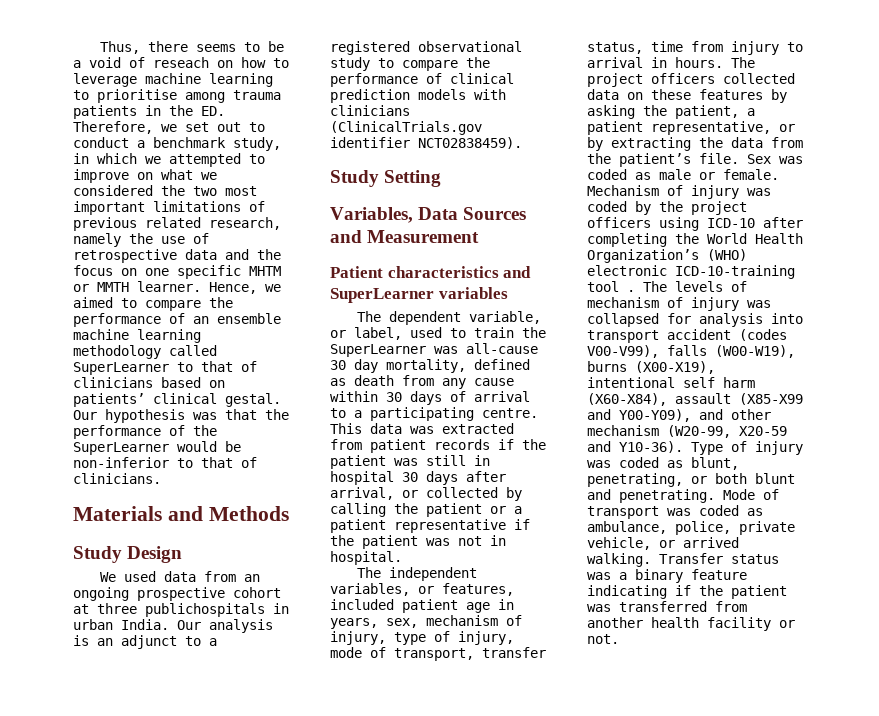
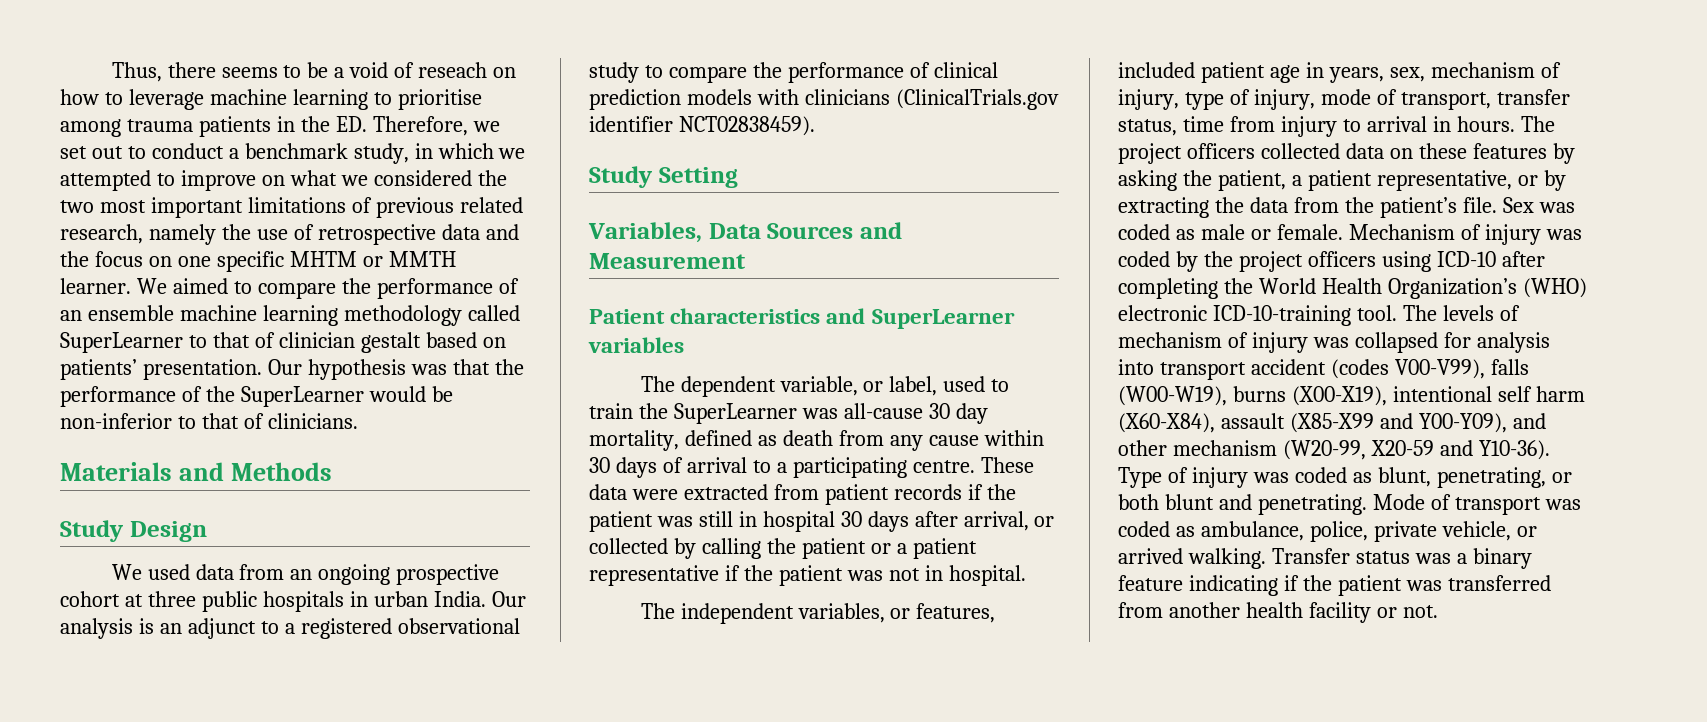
[209,282,281,294] Hence, we -> [136,278,167,294] We
[73,377,153,388] clinicians -> [278,332,421,353] clinician gestalt
[153,393,281,407] clinical gestal. -> [142,359,262,380] presentation.
[145,603,265,617] publichospitals -> [201,591,344,612] public hospitals
[330,423,434,434] This data was -> [980,457,1034,473] [589,484,678,500] These data were
[587,281,635,292] tool . -> [1356,305,1397,321] tool.

